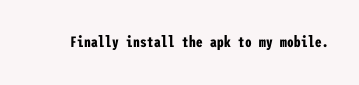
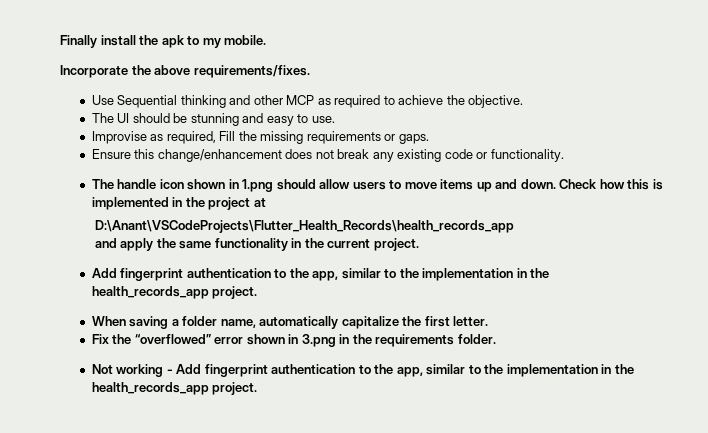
(329, 41) none -> [60,65,310,78] [91,95,524,108] [91,113,335,126] [91,131,429,144] [91,149,564,162] [91,179,663,192] [91,197,266,210] [94,220,514,233] [94,238,419,251] [91,268,550,281] [91,286,258,299] [91,316,489,329] [91,334,496,347] [91,364,634,377] [91,382,258,395] // Incorporate the above requirements/fixes. // Use Sequential thinking and other MCP as required to achieve the objective. // The UI should be stunning and easy to use. // Improvise as required, Fill the missing requirements or gaps. // Ensure this change/enhancement does not break any existing code or functionality. // The handle icon shown in 1.png should allow users to move items up and down. Check how this is implemented in the project at // D:\Anant\VSCodeProjects\Flutter_Health_Records\health_records_app // and apply the same functionality in the current project. // Add fingerprint authentication to the app, similar to the implementation in the health_records_app project. // When saving a folder name, automatically capitalize the first letter. // Fix the “overflowed” error shown in 3.png in the requirements folder. // Not working - Add fingerprint authentication to the app, similar to the implementation in the health_records_app project.

